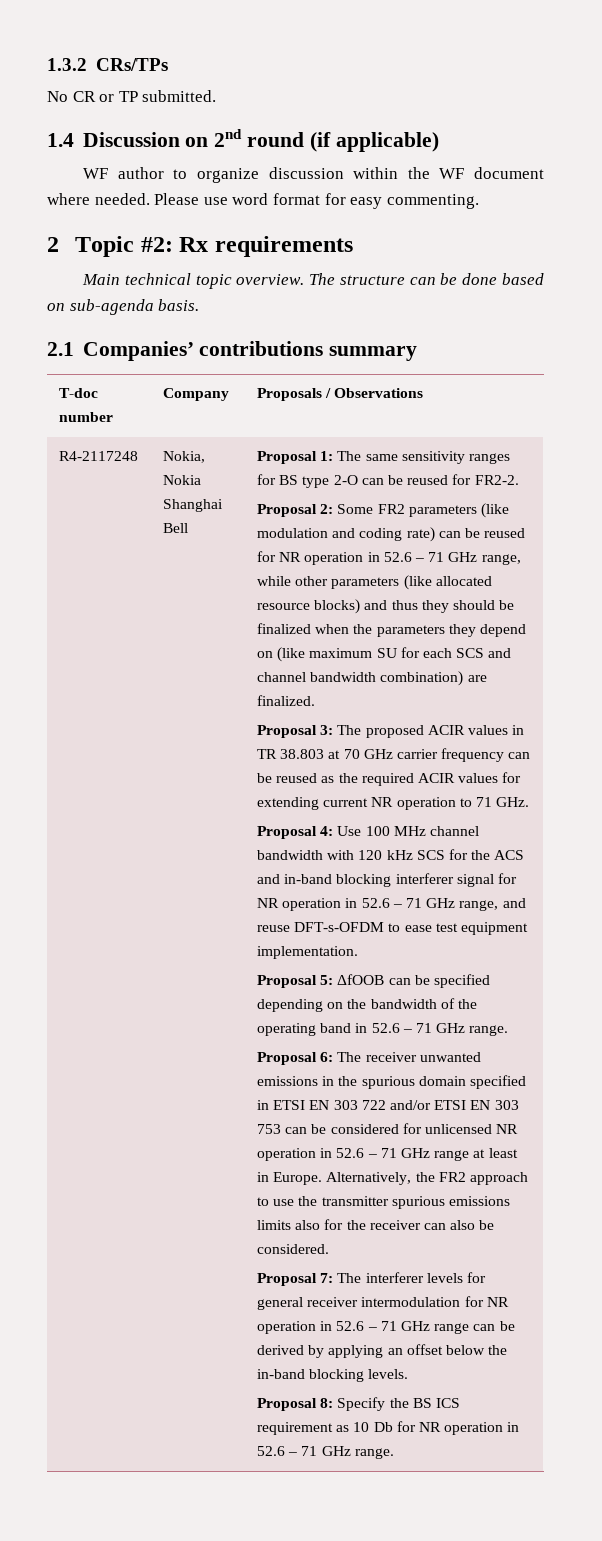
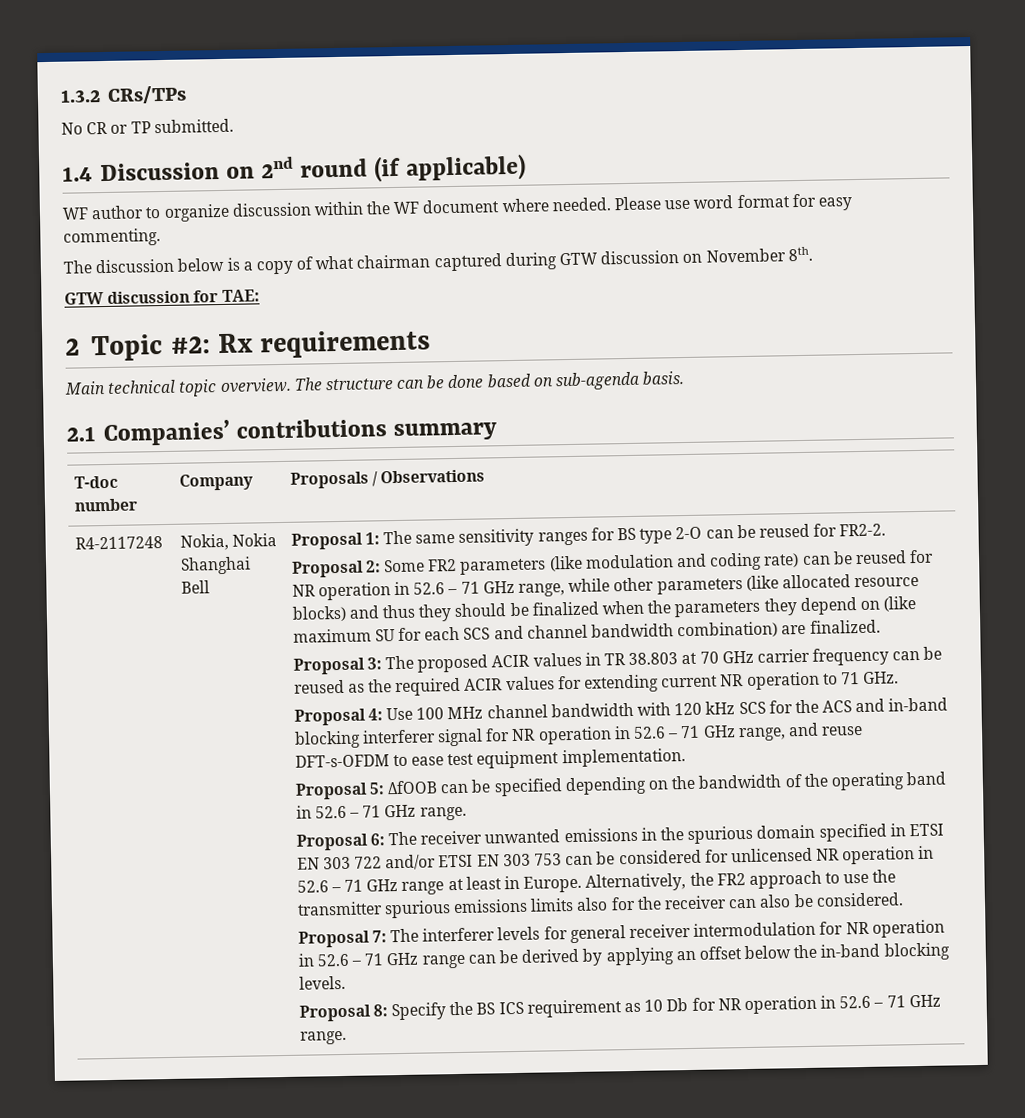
(479, 201) none -> [63,246,813,275] [64,289,260,305] // The discussion below is a copy of what chairman captured during GTW discussion on November 8th. // GTW discussion for TAE:

